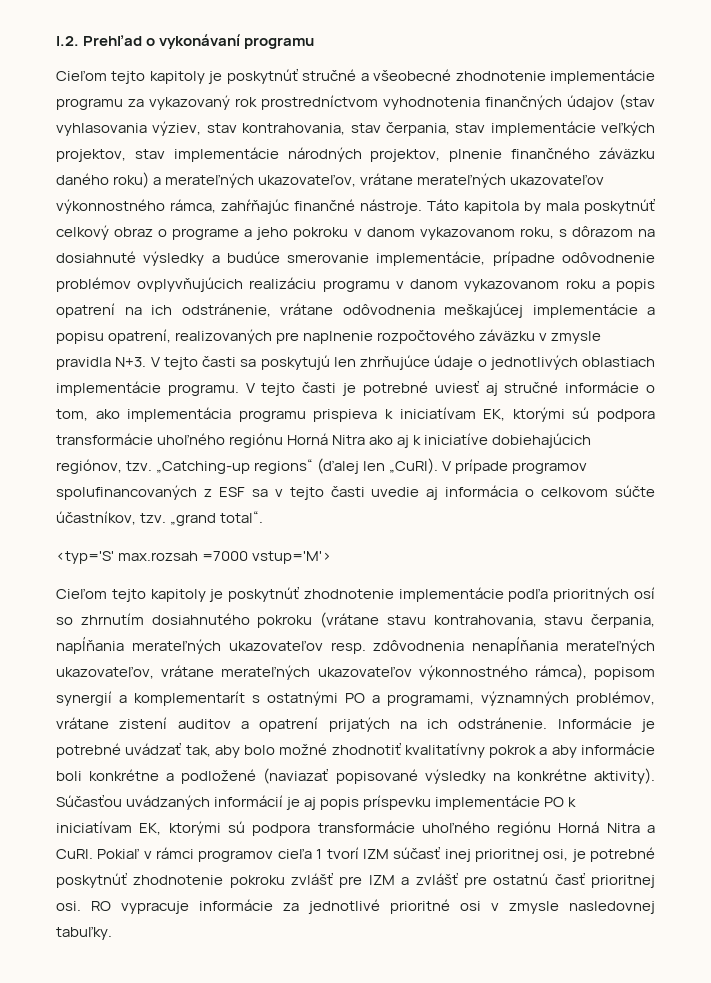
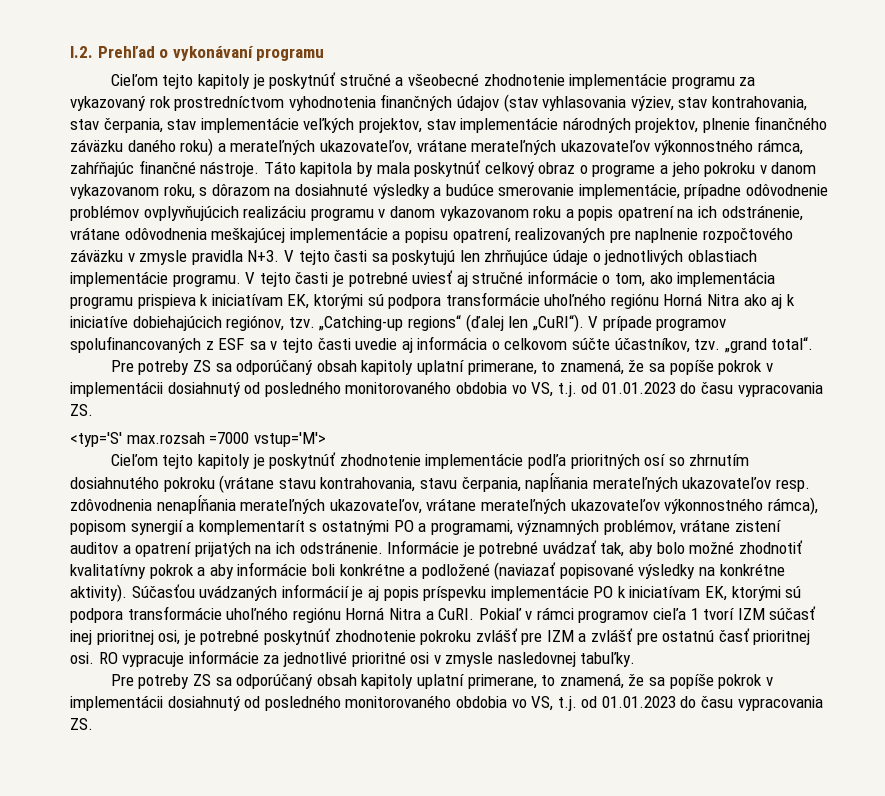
[389,458,439,474] „CuRI). -> [532,314,584,332] „CuRI“).
(264, 517) none -> [110,359,773,375] [70,381,823,397] [70,404,93,416] // Pre potreby ZS sa odporúčaný obsah kapitoly uplatní primerane, to znamená, že sa popíše pokrok v implementácii dosiahnutý od posledného monitorovaného obdobia vo VS, t.j. od 01.01.2023 do času vypracovania ZS.
(112, 933) none -> [110,673,773,689] [70,695,823,711] [70,718,93,730] // Pre potreby ZS sa odporúčaný obsah kapitoly uplatní primerane, to znamená, že sa popíše pokrok v implementácii dosiahnutý od posledného monitorovaného obdobia vo VS, t.j. od 01.01.2023 do času vypracovania ZS.

